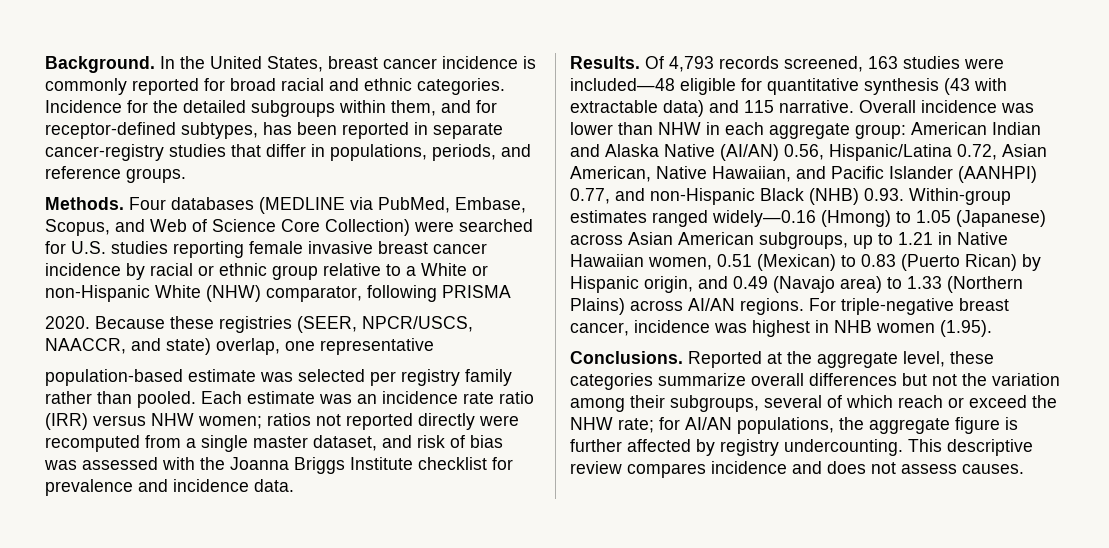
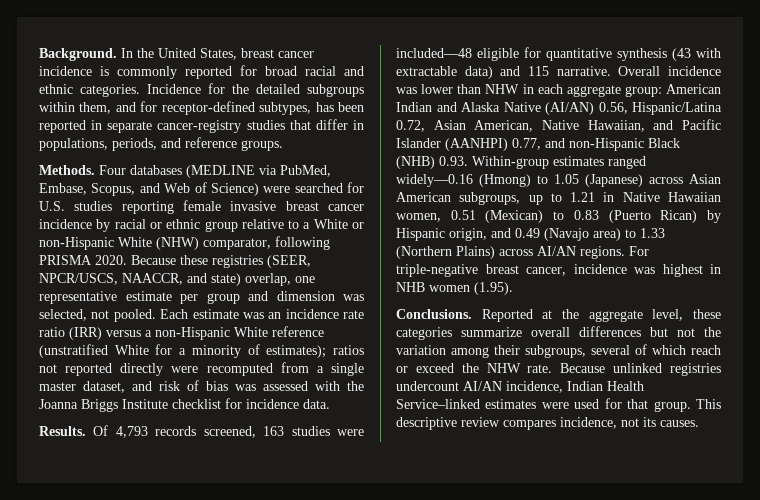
[212,219,410,236] Science Core Collection) -> [210,183,259,196] Science)
(511, 291) // -> (92, 260) none
[45,369,512,386] [45,391,132,404] // population-based estimate was selected per registry family rather than -> [125,291,364,304] [39,309,110,321] estimate per group and dimension was selected, not
[151,413,262,429] NHW women; -> [145,326,324,340] [39,344,327,358] a non-Hispanic White reference (unstratified White for a minority of estimates);
[45,479,168,496] prevalence and -> (242, 403) none
[618,417,1018,434] [570,439,1033,456] [570,461,957,478] rate; for AI/AN populations, the aggregate figure is further affected by registry undercounting. This descriptive review compares incidence and does not assess -> [527,363,721,376] [396,381,644,393] [396,398,721,412] [396,417,656,430] rate. Because unlinked registries undercount AI/AN incidence, Indian Health Service–linked estimates were used for that group. This descriptive review compares incidence, not its

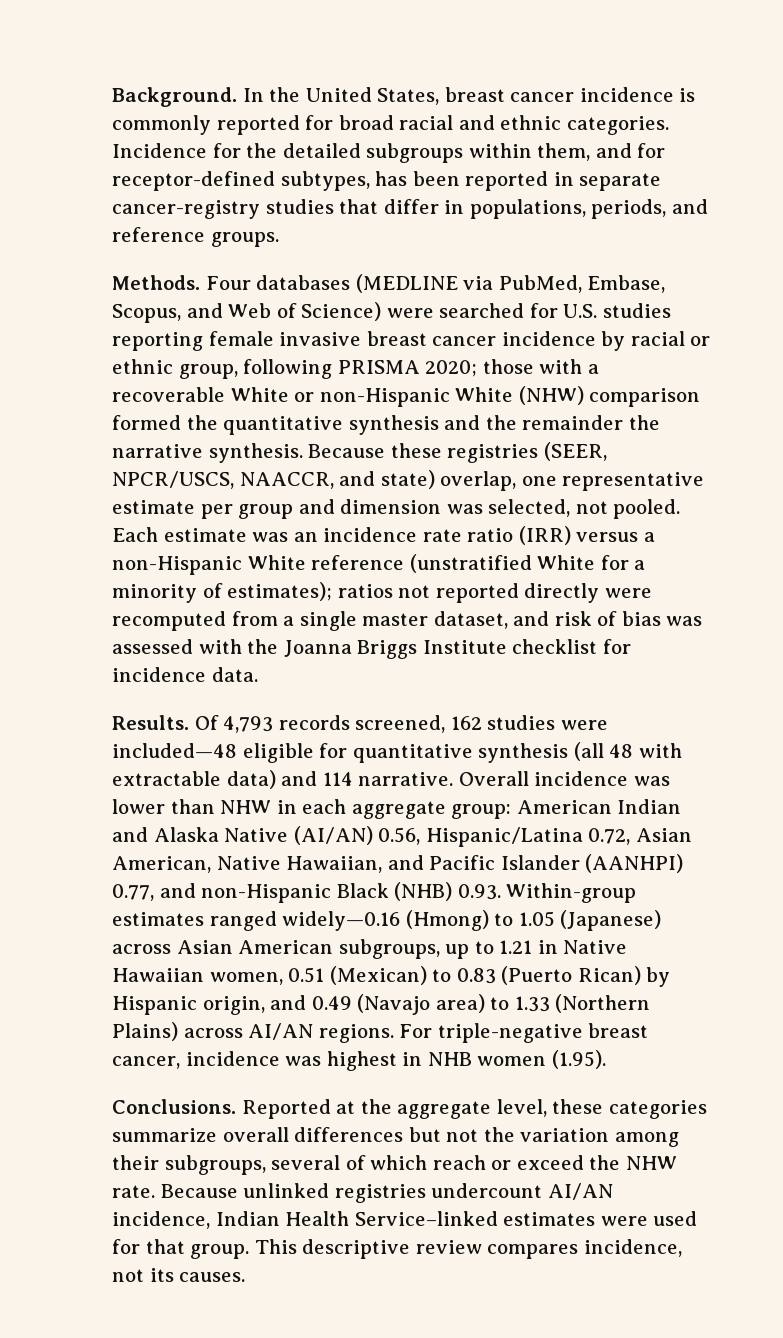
[204,219,311,232] group relative to a -> [178,359,599,379] [112,387,225,402] group, following PRISMA 2020; those with a recoverable
[203,236,330,250] [39,255,127,265] comparator, following PRISMA 2020. -> [589,388,701,407] [112,415,660,435] [112,443,303,463] comparison formed the quantitative synthesis and the remainder the narrative synthesis.
[263,426,285,436] 163 -> [450,716,482,730] 162
[672,48,691,61] (43 -> [573,742,634,761] (all 48
[528,66,549,76] 115 -> [322,772,353,786] 114

